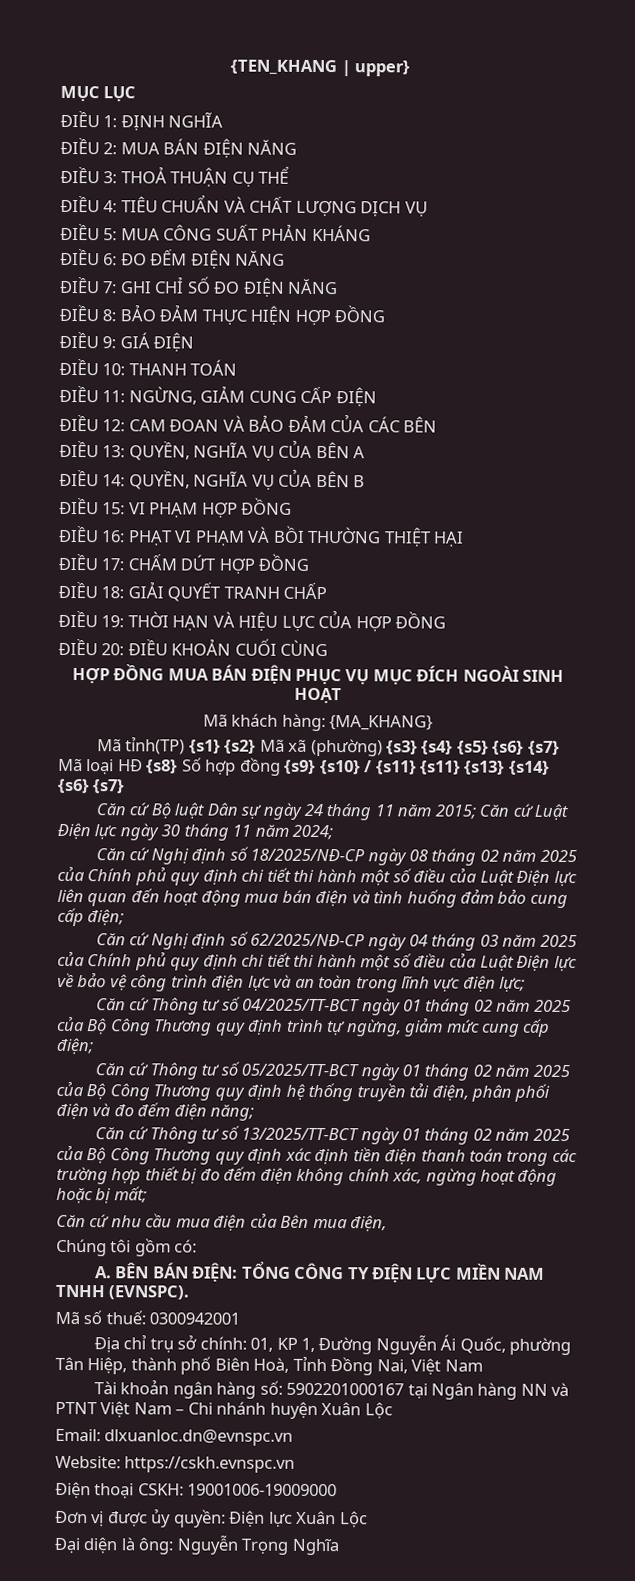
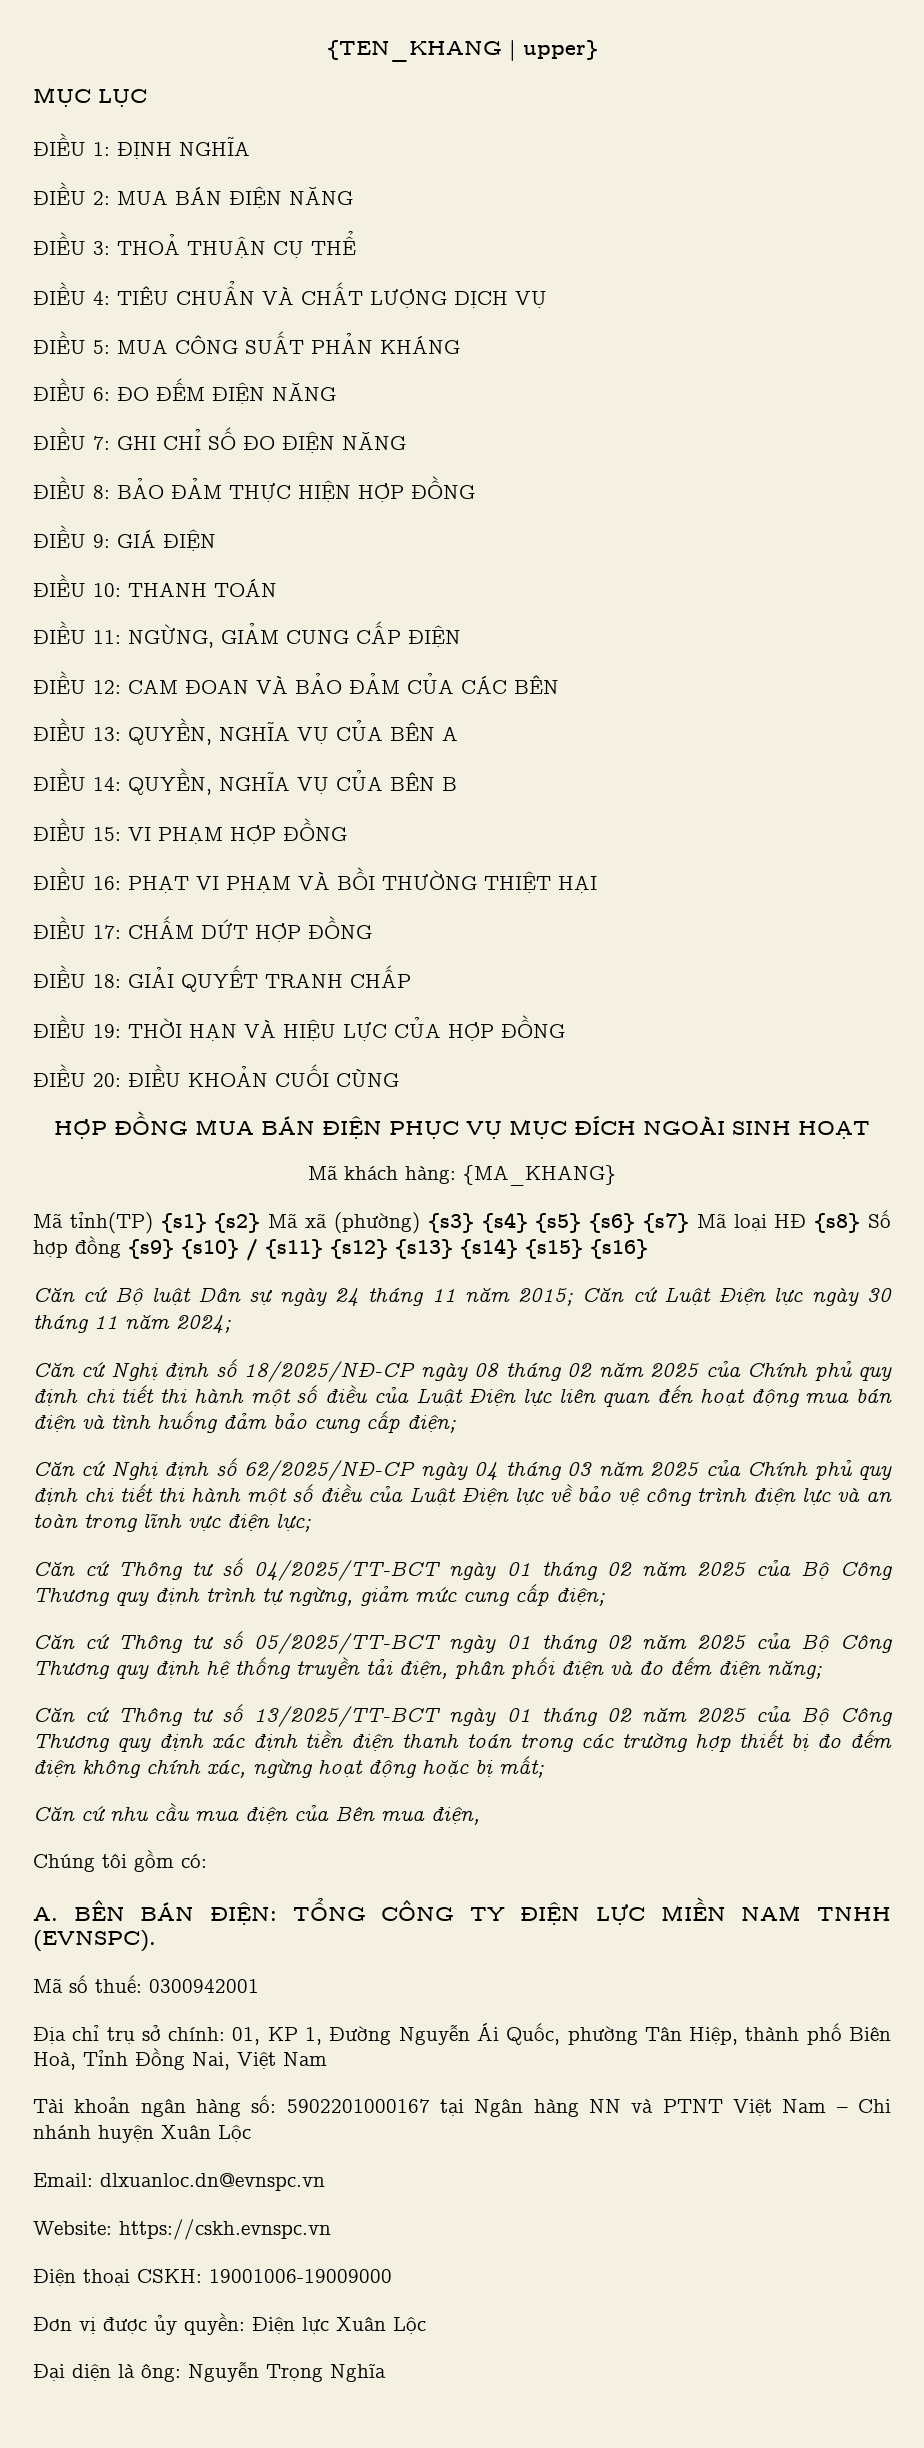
[420,760,462,775] {s11} -> [330,1239,388,1259] {s12}
[57,778,126,794] {s6} {s7} -> [525,1239,648,1259] {s15} {s16}

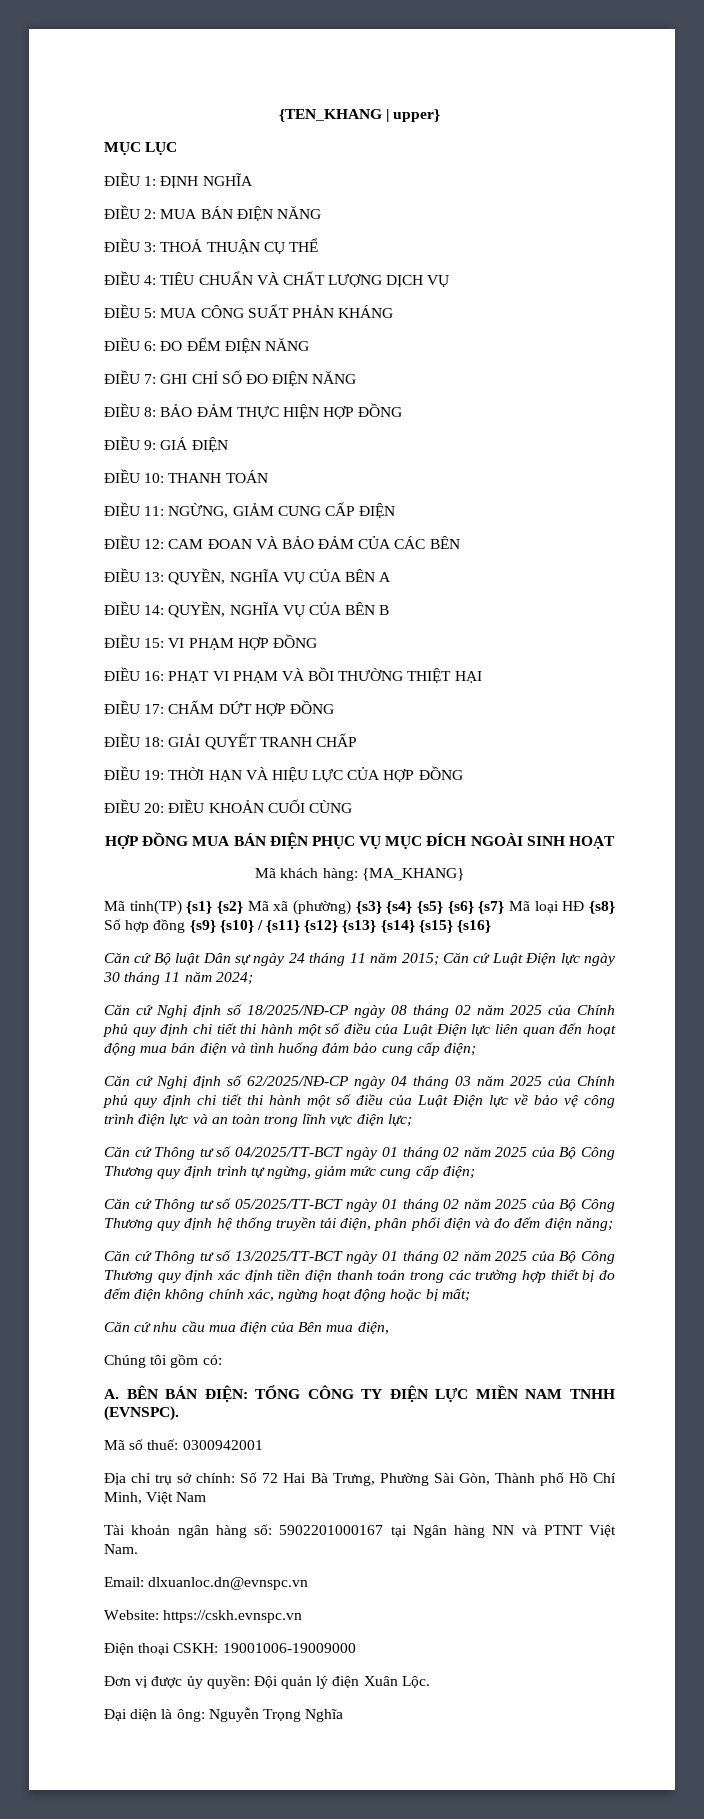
[232,2022,891,2045] [33,2048,230,2070] 01, KP 1, Đường Nguyễn Ái Quốc, phường Tân Hiệp, thành phố Biên Hoà, Tỉnh Đồng Nai, -> [240,1472,616,1486] [104,1492,142,1504] Số 72 Hai Bà Trưng, Phường Sài Gòn, Thành phố Hồ Chí Minh,
[782,2099,892,2113] [33,2124,251,2143] Nam – Chi nhánh huyện Xuân Lộc -> [104,1544,138,1554] Nam.
[252,2316,426,2334] Điện lực Xuân Lộc -> [253,1676,430,1689] Đội quản lý điện Xuân Lộc.

